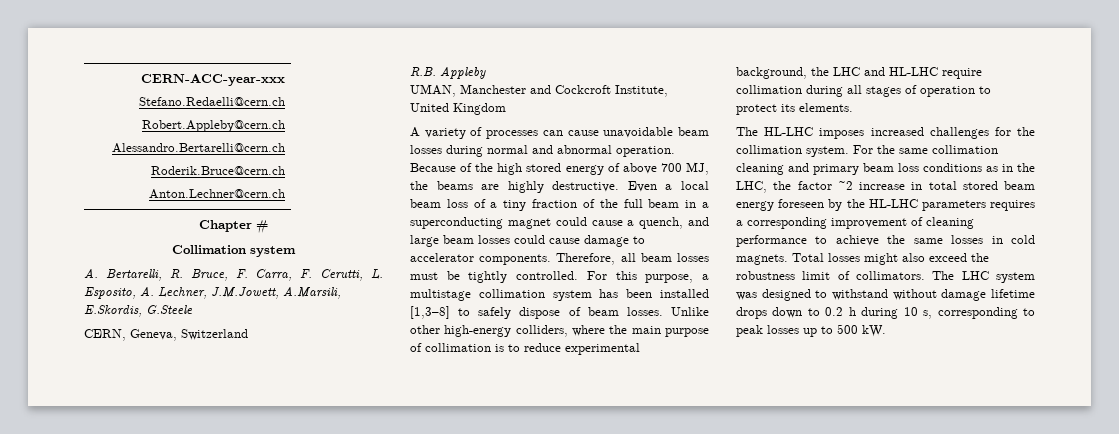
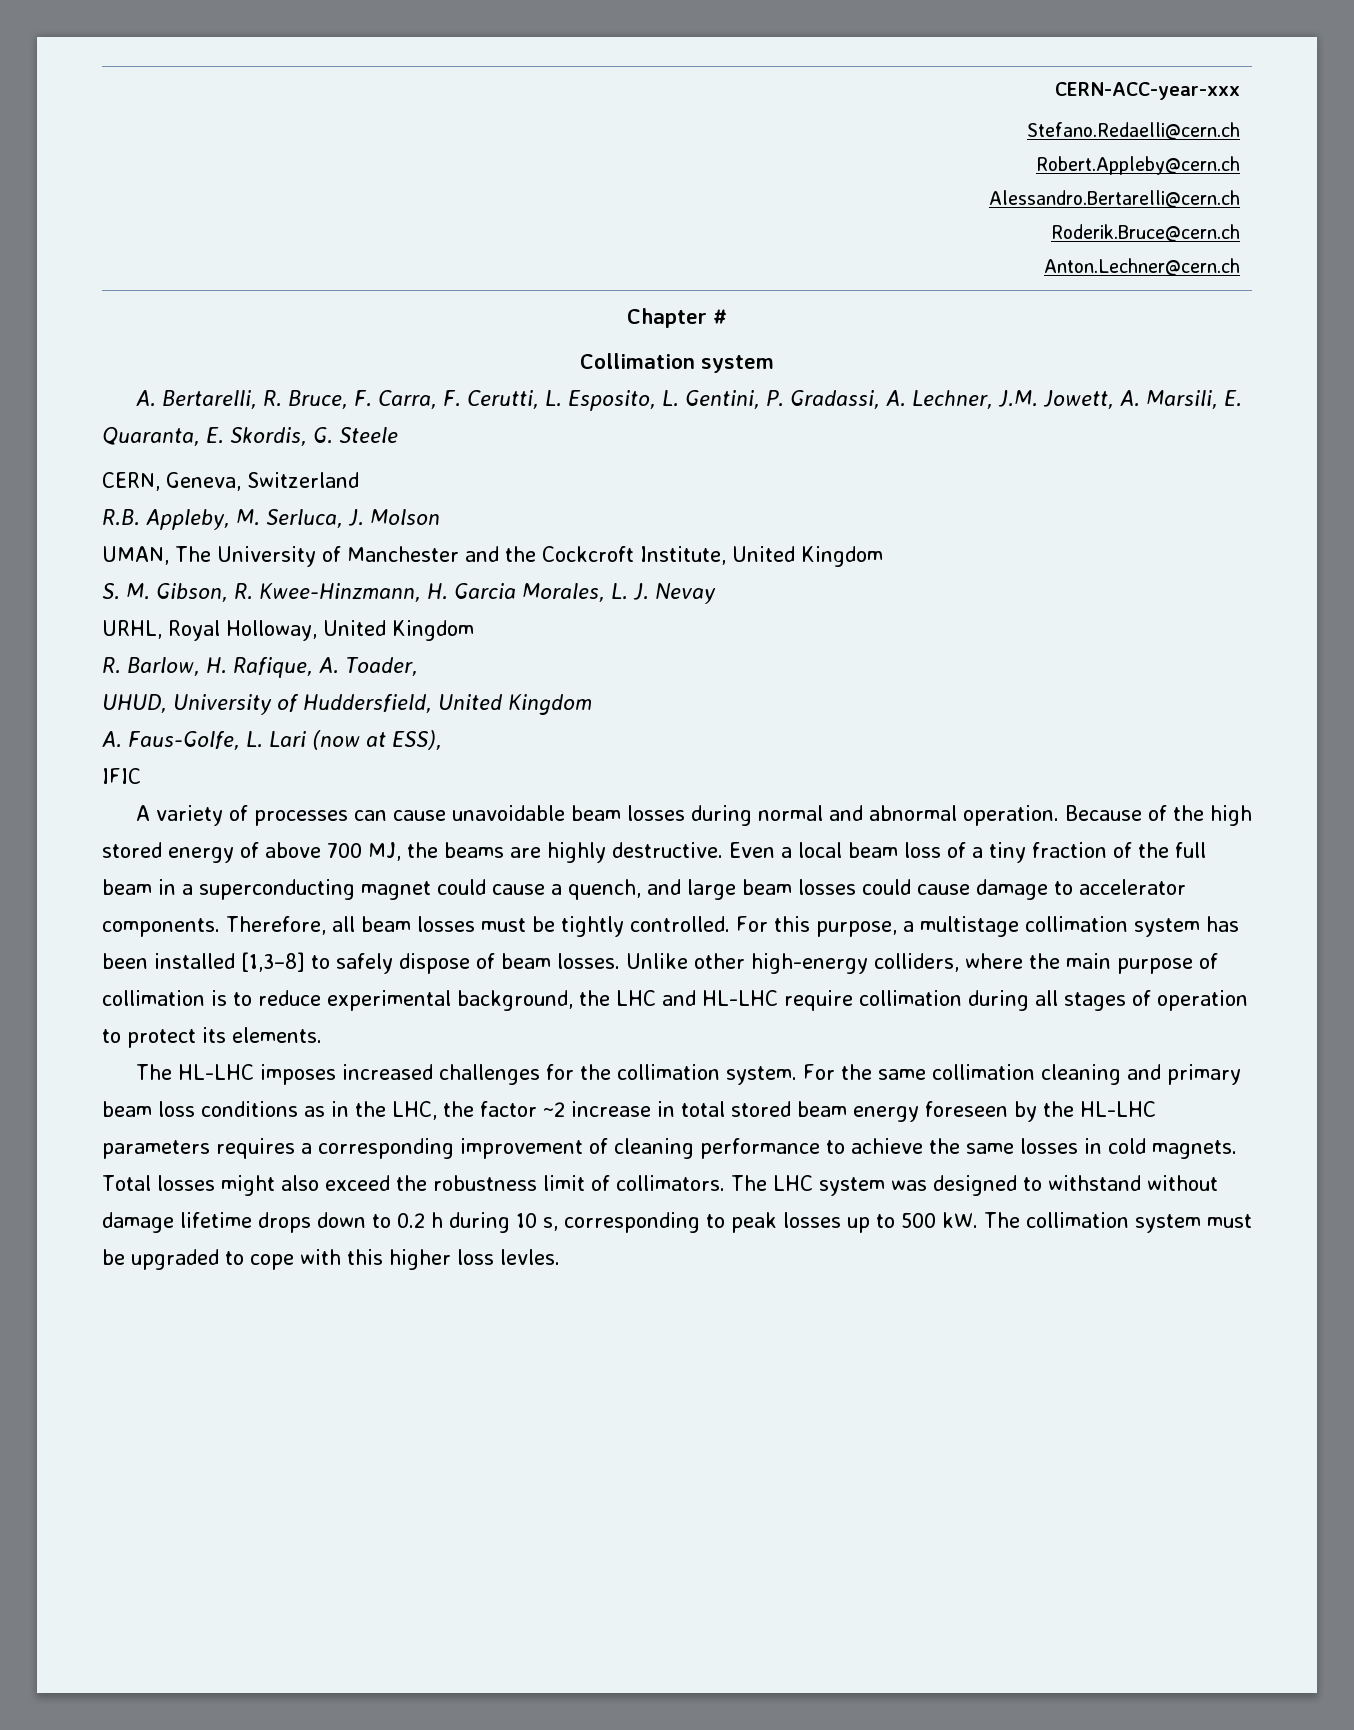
[140,286,341,299] [84,305,193,317] [84,329,248,341] [410,66,486,79] [410,84,456,97] A. Lechner, J.M.Jowett, A.Marsili, E.Skordis, G.Steele // CERN, Geneva, Switzerland // R.B. Appleby // UMAN, -> [661,390,1242,409] [102,427,398,446] [102,472,359,491] [102,509,440,530] [102,546,341,567] L. Gentini, P. Gradassi, A. Lechner, J.M. Jowett, A. Marsili, E. Quaranta, E. Skordis, G. Steele // CERN, Geneva, Switzerland // R.B. Appleby, M. Serluca, J. Molson // UMAN, The University of
(551, 89) none -> [505,546,536,562] the
(506, 109) none -> [102,583,716,604] [102,620,474,641] [102,657,418,678] [102,694,592,715] [102,730,442,750] [102,768,141,784] // S. M. Gibson, R. Kwee-Hinzmann, H. Garcia Morales, L. J. Nevay // URHL, Royal Holloway, United Kingdom // R. Barlow, H. Rafique, A. Toader, // UHUD, University of Huddersfield, United Kingdom // A. Faus-Golfe, L. Lari (now at ESS), // IFIC
(886, 331) none -> [983,1212,1252,1233] [102,1249,560,1270] The collimation system must be upgraded to cope with this higher loss levles.

